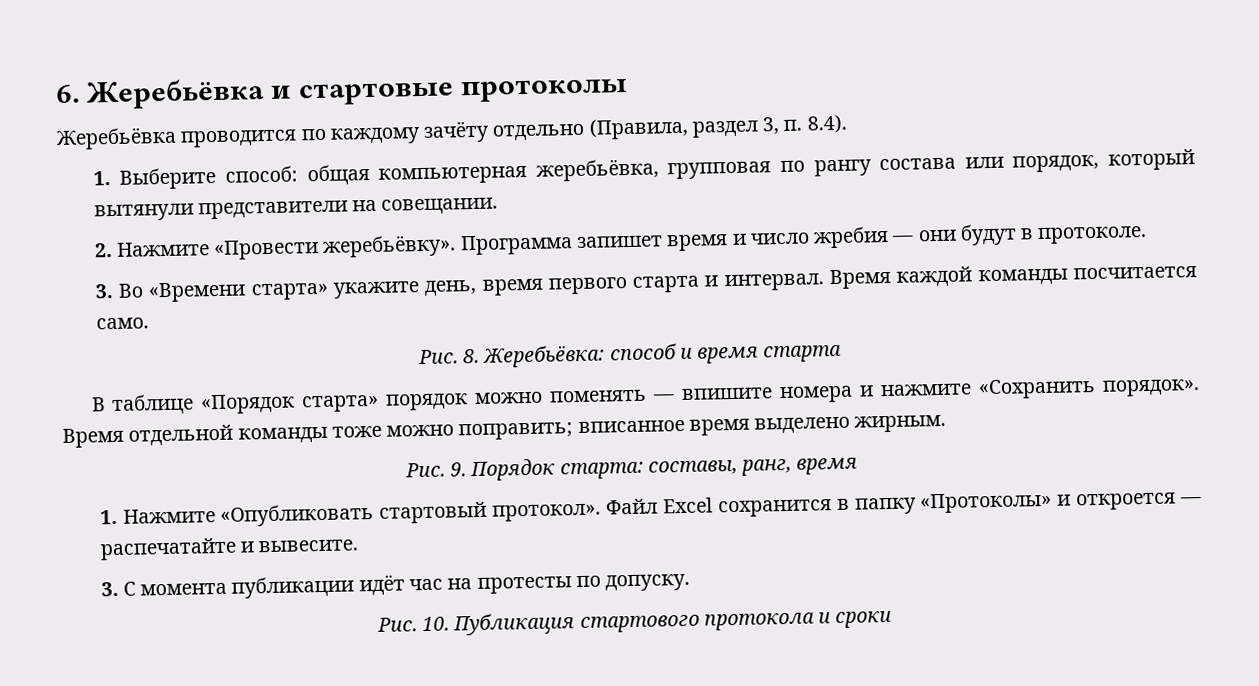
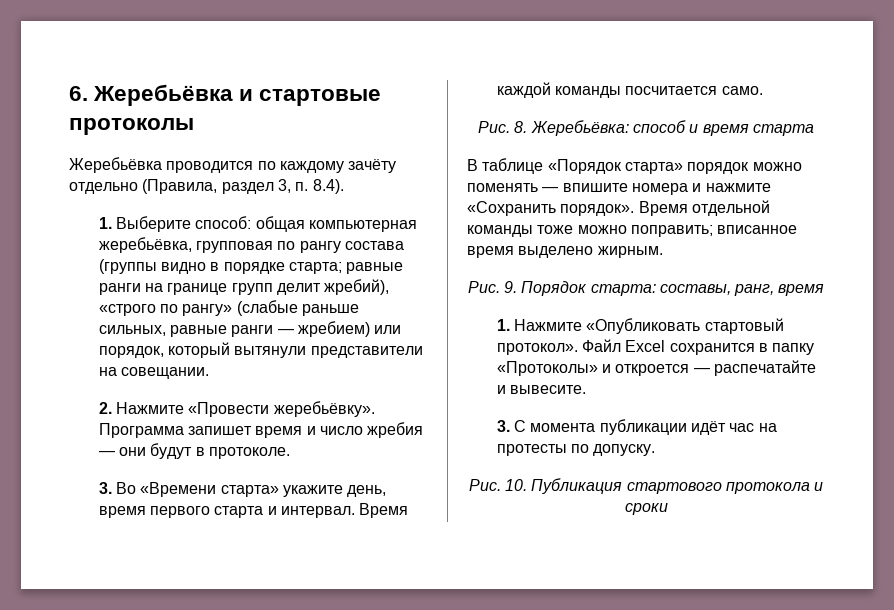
(957, 164) none -> [98,259,404,274] [98,279,390,295] [98,300,359,316] [98,321,370,337] (группы видно в порядке старта; равные ранги на границе групп делит жребий), «строго по рангу» (слабые раньше сильных, равные ранги — жребием)

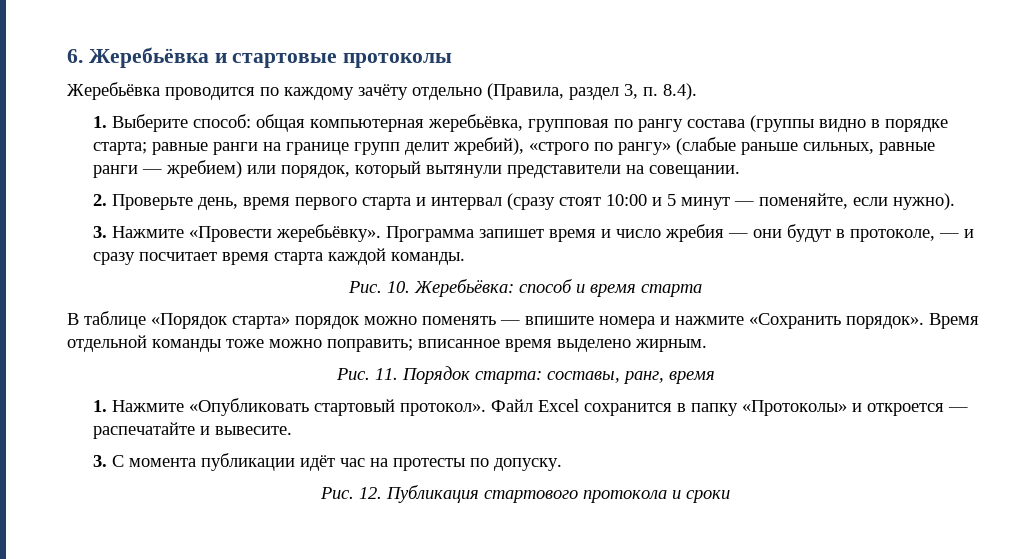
(112, 408) none -> [112,193,956,210] [93,226,108,238] Проверьте день, время первого старта и интервал (сразу стоят 10:00 и 5 минут — поменяйте, если нужно). // 3.
[208,447,290,459] [98,482,387,497] [98,503,409,518] [496,82,763,98] [478,121,528,133] протоколе. // 3. Во «Времени старта» укажите день, время первого старта и интервал. Время каждой команды посчитается само. // Рис. 8. -> [850,229,975,242] [93,248,466,265] [348,281,410,293] протоколе, — и сразу посчитает время старта каждой команды. // Рис. 10.
[503,281,517,293] 9. -> [374,368,398,380] 11.
[505,479,528,491] 10. -> [359,487,382,499] 12.

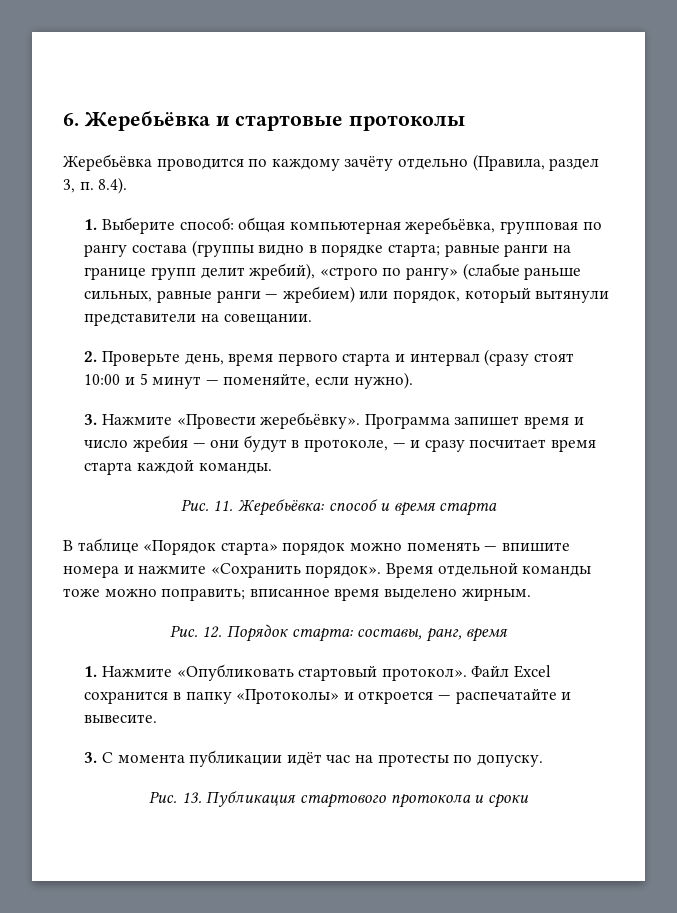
[387,281,410,293] 10. -> [213,500,234,511] 11.
[374,368,398,380] 11. -> [202,626,223,638] 12.
[359,487,382,499] 12. -> [181,792,202,803] 13.

